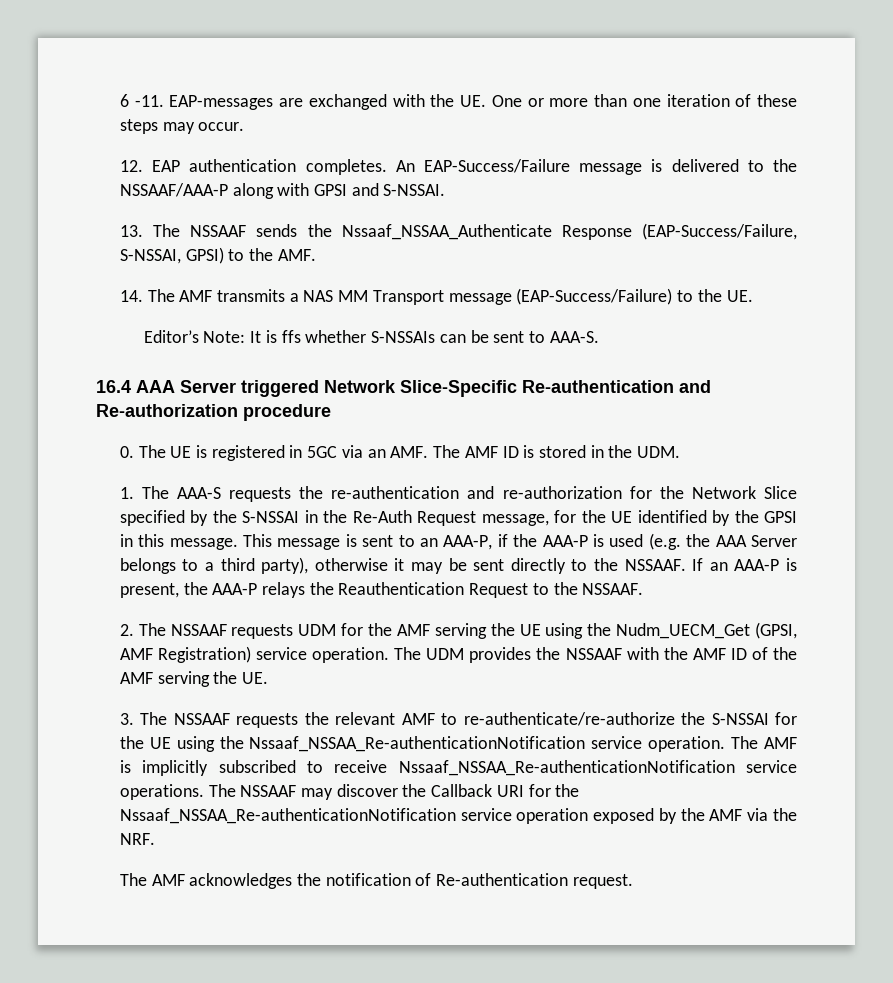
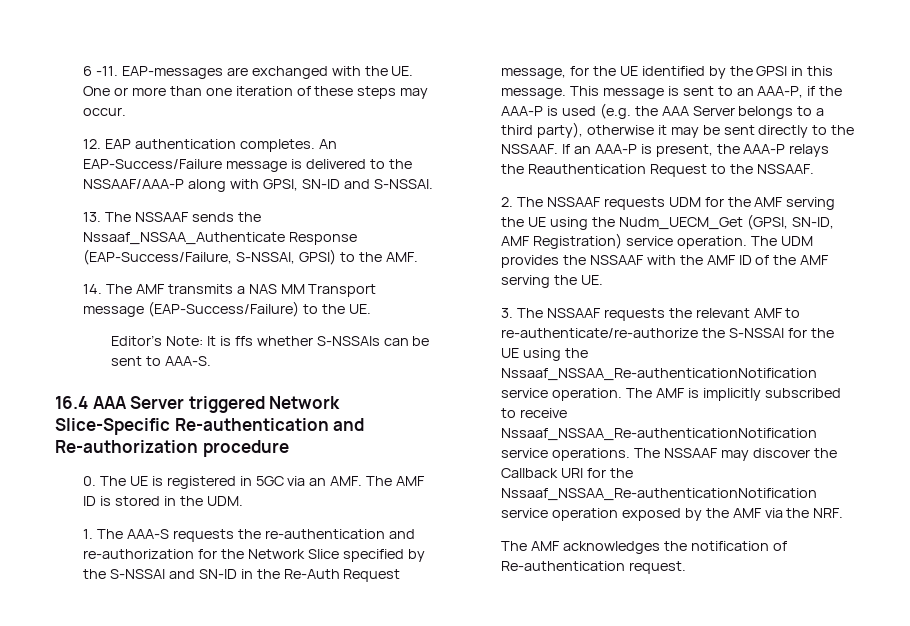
[314,184,348,196] GPSI -> [262,179,340,191] GPSI, SN-ID
(300, 517) none -> [168,569,237,579] and SN-ID
(798, 630) none -> [791,217,834,229] SN-ID,

